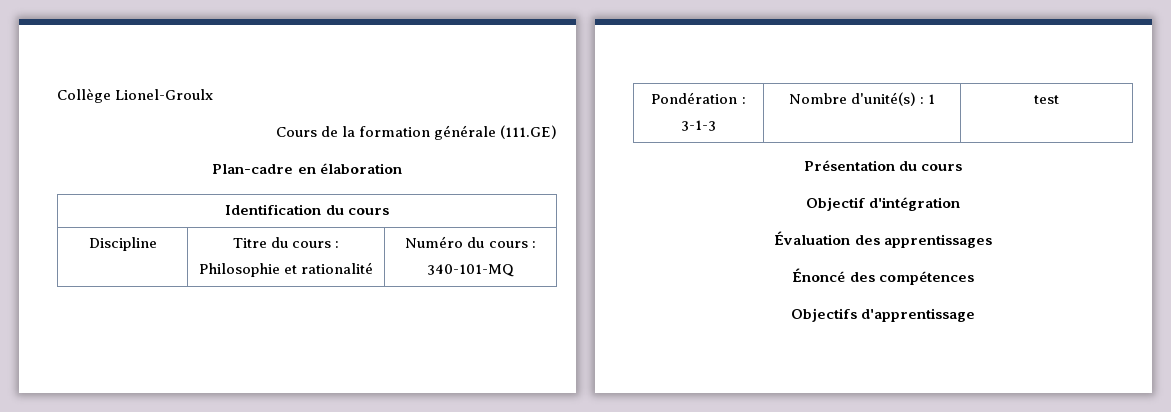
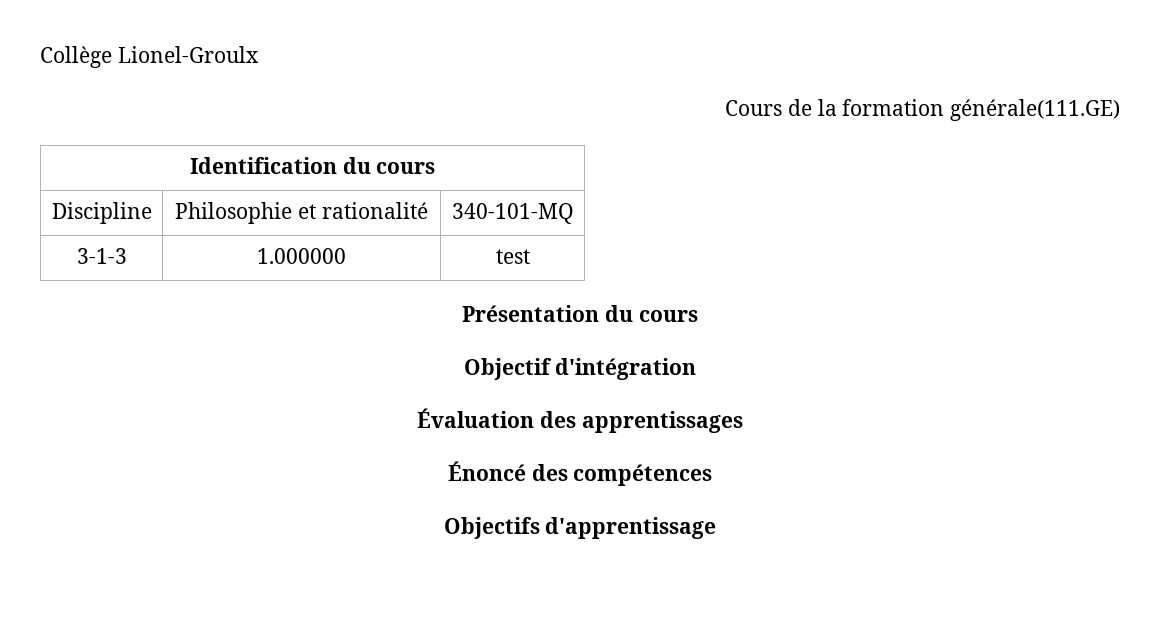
[433,125,557,140] [212,163,402,174] générale (111.GE) // Plan-cadre en élaboration -> [949,99,1120,121] générale(111.GE)
[232,237,340,248] Titre du cours : -> (152, 213) none
[405,236,536,248] Numéro du cours : -> (428, 210) none
[651,92,746,104] Pondération : -> (574, 213) none
[788,92,936,106] Nombre d'unité(s) : 1 -> [257,248,346,264] 1.000000

